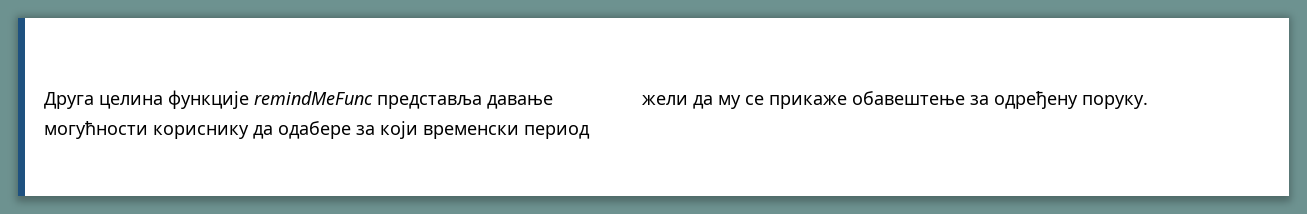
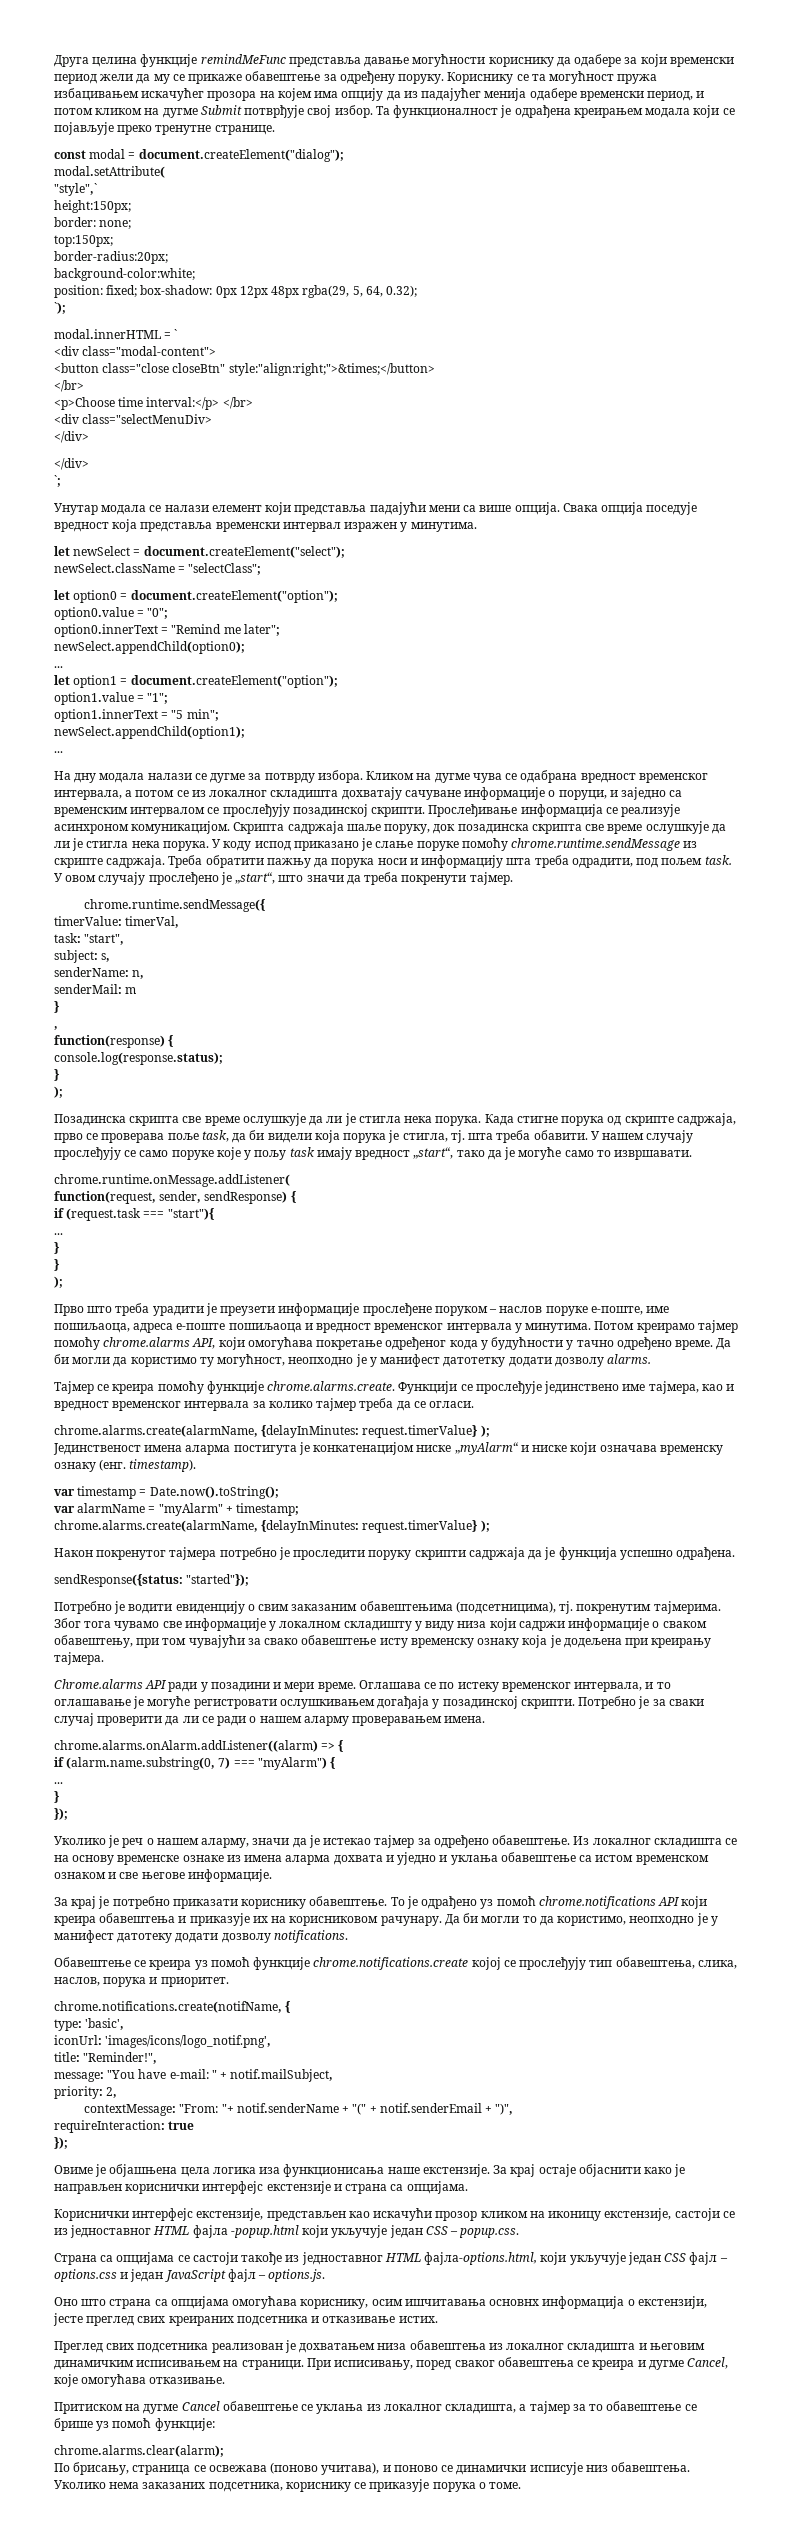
(1148, 102) none -> [447,71,658,84] [54,88,705,101] [54,105,735,118] [54,122,275,135] [54,149,344,162] [54,166,165,178] [54,183,97,196] [54,200,131,213] [54,217,132,229] [54,235,113,247] [54,251,168,264] [54,268,195,281] [54,285,418,298] [54,302,66,314] [54,329,178,339] [54,346,217,356] [54,363,435,376] [54,380,84,392] [54,397,253,410] [54,414,213,424] [54,431,89,443] [54,458,89,470] [54,475,61,487] [54,502,698,515] [54,519,477,532] [54,546,345,558] [54,563,262,575] [54,590,338,603] [54,607,169,620] [54,624,280,637] [54,641,245,654] [54,666,63,668] [54,675,338,688] [54,692,169,705] [54,709,219,722] [54,726,245,739] [54,751,63,753] [54,770,708,783] [54,787,683,800] [54,804,681,817] [54,821,726,834] [54,838,698,851] [54,855,732,868] [54,872,513,885] [84,899,266,912] [54,916,180,928] [54,933,125,945] [54,950,111,963] [54,967,145,979] [54,984,137,994] [54,1001,59,1013] [54,1026,58,1030] [54,1035,174,1048] [54,1052,223,1065] [54,1069,59,1081] [54,1086,63,1098] [54,1113,736,1126] [54,1130,694,1143] [54,1147,693,1160] [54,1174,290,1187] [54,1191,296,1204] [54,1208,214,1221] [54,1233,63,1235] [54,1242,59,1254] [54,1259,59,1271] [54,1276,63,1288] [54,1303,670,1316] [54,1320,738,1333] [54,1337,732,1350] [54,1354,652,1367] [54,1381,735,1394] [54,1398,475,1411] [54,1425,490,1438] [53,1442,723,1455] [54,1459,197,1472] [54,1486,279,1499] [54,1503,300,1516] [54,1520,490,1533] [54,1547,736,1560] [54,1574,250,1587] [54,1601,721,1614] [54,1618,707,1631] [54,1635,712,1648] [54,1652,104,1665] [54,1679,671,1692] [54,1696,704,1709] [54,1713,486,1726] [54,1740,344,1752] [54,1757,336,1770] [54,1782,63,1784] [54,1791,59,1803] [54,1808,68,1820] [54,1835,738,1848] [54,1852,709,1865] [54,1869,272,1882] [54,1896,708,1909] [54,1913,718,1926] [54,1930,348,1943] [54,1957,737,1970] [54,1977,229,1987] [54,2001,291,2013] [54,2018,125,2031] [54,2035,272,2048] [54,2052,158,2064] [54,2069,334,2082] [54,2086,118,2099] [84,2103,514,2116] [54,2120,195,2133] [54,2137,68,2149] [54,2164,686,2177] [54,2181,468,2194] [54,2208,735,2221] [54,2225,520,2238] [54,2252,728,2265] [54,2269,326,2282] [54,2296,707,2309] [53,2313,438,2326] [54,2340,705,2353] [54,2357,729,2370] [54,2374,226,2387] [54,2401,697,2414] [54,2418,215,2431] [54,2445,224,2457] [54,2462,691,2475] [54,2479,522,2492] Кориснику се та могућност пружа избацивањем искачућег прозора на којем има опцију да из падајућег менија одабере временски период, и потом кликом на дугме Submit потврђује свој избор. Та функционалност је одрађена креирањем модала који се појављује преко тренутне странице. // const modal = document.createElement("dialog"); // modal.setAttribute( // "style",` // height:150px; // border: none; // top:150px; // border-radius:20px; // background-color:white; // position: fixed; box-shadow: 0px 12px 48px rgba(29, 5, 64, 0.32); // `); // modal.innerHTML = ` // <div class="modal-content"> // <button class="close closeBtn" style:"align:right;">&times;</button> // </br> // <p>Choose time interval:</p> </br> // <div class="selectMenuDiv> // </div> // </div> // `; // Унутар модала се налази елемент који представља падајући мени са више опција. Свака опција поседује вредност која представља временски интервал изражен у минутима. // let newSelect = document.createElement("select"); // newSelect.className = "selectClass"; // let option0 = document.createElement("option"); // option0.value = "0"; // option0.innerText = "Remind me later"; // newSelect.appendChild(option0); // ... // let option1 = document.createElement("option"); // option1.value = "1"; // option1.innerText = "5 min"; // newSelect.appendChild(option1); // ... // На дну модала налази се дугме за потврду избора. Кликом на дугме чува се одабрана вредност временског интервала, а потом се из локалног складишта дохватају сачуване информације о поруци, и заједно са временским интервалом се прослеђују позадинској скрипти. Прослеђивање информација се реализује асинхроном комуникацијом. Скрипта садржаја шаље поруку, док позадинска скрипта све време ослушкује да ли је стигла нека порука. У коду испод приказано је слање поруке помоћу chrome.runtime.sendMessage из скрипте садржаја. Треба обратити пажњу да порука носи и информацију шта треба одрадити, под пољем task. У овом случају прослеђено је „start“, што значи да треба покренути тајмер. // chrome.runtime.sendMessage({ // timerValue: timerVal, // task: "start", // subject: s, // senderName: n, // senderMail: m // } // , // function(response) { // console.log(response.status); // } // ); // Позадинска скрипта све време ослушкује да ли је стигла нека порука. Када стигне порука од скрипте садржаја, прво се проверава поље task, да би видели која порука је стигла, тј. шта треба обавити. У нашем случају прослеђују се само поруке које у пољу task имају вредност „start“, тако да је могуће само то извршавати. // chrome.runtime.onMessage.addListener( // function(request, sender, sendResponse) { // if (request.task === "start"){ // ... // } // } // ); // Прво што треба урадити је преузети информације прослеђене поруком – наслов поруке е-поште, име пошиљаоца, адреса е-поште пошиљаоца и вредност временског интервала у минутима. Потом креирамо тајмер помоћу chrome.alarms API, који омогућава покретање одређеног кода у будућности у тачно одређено време. Да би могли да користимо ту могућност, неопходно је у манифест датотетку додати дозволу alarms. // Тајмер се креира помоћу функције chrome.alarms.create. Функцији се прослеђује јединствено име тајмера, као и вредност временског интервала за колико тајмер треба да се огласи. // chrome.alarms.create(alarmName, {delayInMinutes: request.timerValue} ); // Јединственост имена аларма постигута је конкатенацијом ниске „myAlarm“ и ниске који означава временску ознаку (енг. timestamp). // var timestamp = Date.now().toString(); // var alarmName = "myAlarm" + timestamp; // chrome.alarms.create(alarmName, {delayInMinutes: request.timerValue} ); // Након покренутог тајмера потребно је проследити поруку скрипти садржаја да је функција успешно одрађена. // sendResponse({status: "started"}); // Потребно је водити евиденцију о свим заказаним обавештењима (подсетницима), тј. покренутим тајмерима. Због тога чувамо све информације у локалном складишту у виду низа који садржи информације о сваком обавештењу, при том чувајући за свако обавештење исту временску ознаку која је додељена при креирању тајмера. // Chrome.alarms API ради у позадини и мери време. Оглашава се по истеку временског интервала, и то оглашавање је могуће регистровати ослушкивањем догађаја у позадинској скрипти. Потребно је за сваки случај проверити да ли се ради о нашем аларму проверавањем имена. // chrome.alarms.onAlarm.addListener((alarm) => { // if (alarm.name.substring(0, 7) === "myAlarm") { // ... // } // }); // Уколико је реч о нашем аларму, значи да је истекао тајмер за одређено обавештење. Из локалног складишта се на основу временске ознаке из имена аларма дохвата и уједно и уклања обавештење са истом временском ознаком и све његове информације. // За крај је потребно приказати кориснику обавештење. То је одрађено уз помоћ chrome.notifications API који креира обавештења и приказује их на корисниковом рачунару. Да би могли то да користимо, неопходно је у манифест датотеку додати дозволу notifications. // Обавештење се креира уз помоћ функције chrome.notifications.create којој се прослеђују тип обавештења, слика, наслов, порука и приоритет. // chrome.notifications.create(notifName, { // type: 'basic', // iconUrl: 'images/icons/logo_notif.png', // title: "Reminder!", // message: "You have e-mail: " + notif.mailSubject, // priority: 2, // contextMessage: "From: "+ notif.senderName + "(" + notif.senderEmail + ")", // requireInteraction: true // }); // Овиме је објашњена цела логика иза функционисања наше екстензије. За крај остаје објаснити како је направљен кориснички интерфејс екстензије и страна са опцијама. // Кориснички интерфејс екстензије, представљен као искачући прозор кликом на иконицу екстензије, састоји се из једноставног HTML фајла -popup.html који укључује један CSS – popup.css. // Страна са опцијама се састоји такође из једноставног HTML фајла-options.html, који укључује један CSS фајл – options.css и један JavaScript фајл – options.js. // Оно што страна са опцијама омогућава кориснику, осим ишчитавања основнх информација о екстензији, јесте преглед свих креираних подсетника и отказивање истих. // Преглед свих подсетника реализован је дохватањем низа обавештења из локалног складишта и његовим динамичким исписивањем на страници. При исписивању, поред сваког обавештења се креира и дугме Cancel, које омогућава отказивање. // Притиском на дугме Cancel обавештење се уклања из локалног складишта, а тајмер за то обавештење се брише уз помоћ функције: // chrome.alarms.clear(alarm); // По брисању, страница се освежава (поново учитава), и поново се динамички исписује низ обавештења. Уколико нема заказаних подсетника, кориснику се приказује порука о томе.

